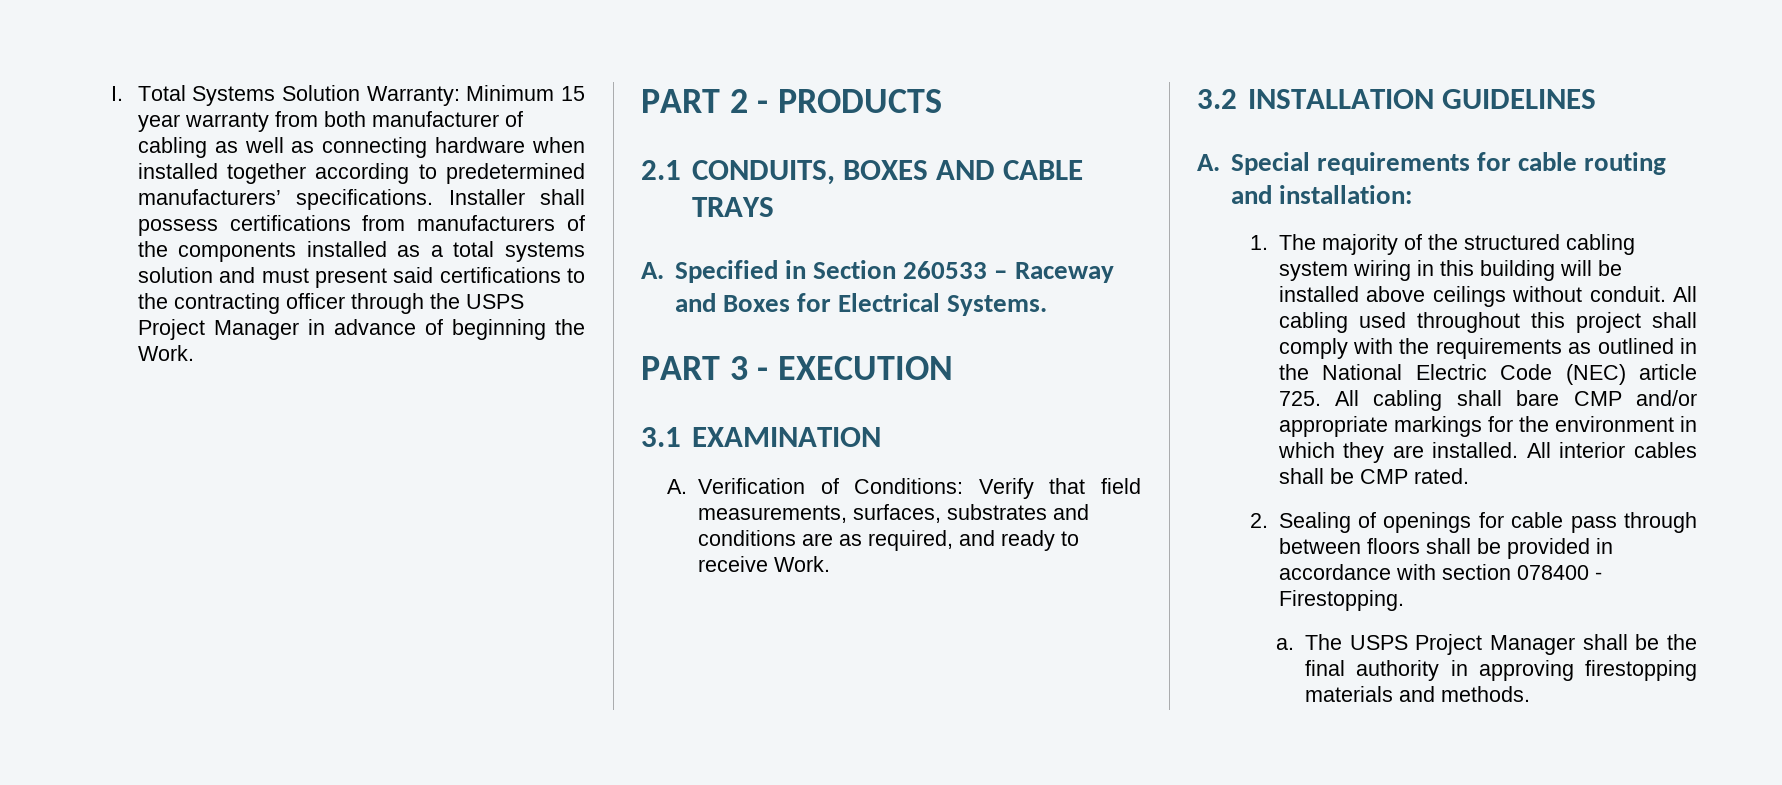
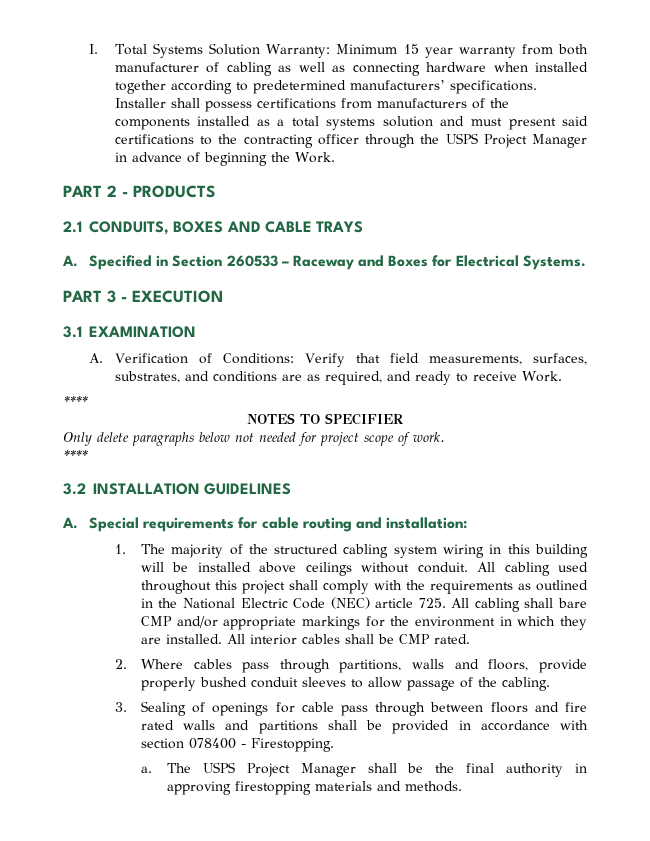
[947,504,1048,520] substrates -> [114,371,180,383] substrates,
(831, 564) none -> [63,396,89,406] [247,413,403,425] [63,432,445,446] [63,450,89,460] // **** // NOTES TO SPECIFIER // Only delete paragraphs below not needed for project scope of work. // ****
(1268, 520) none -> [140,659,587,673] [140,677,550,691] [114,702,127,712] Where cables pass through partitions, walls and floors, provide properly bushed conduit sleeves to allow passage of the cabling. // 3.
(1420, 546) none -> [534,702,588,712] [140,720,318,734] and fire rated walls and partitions

